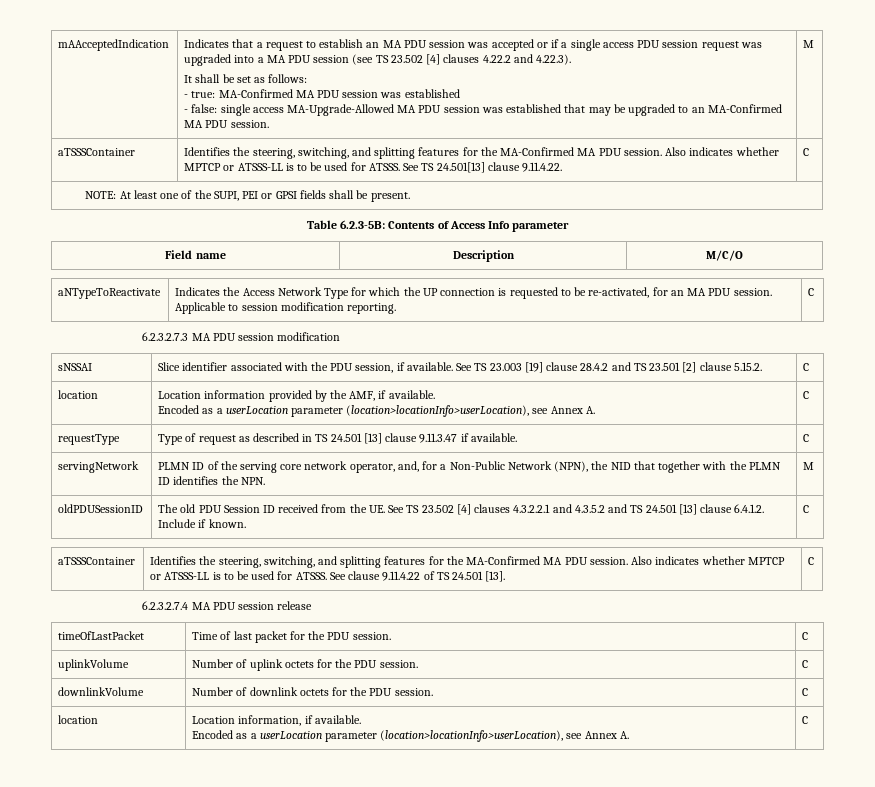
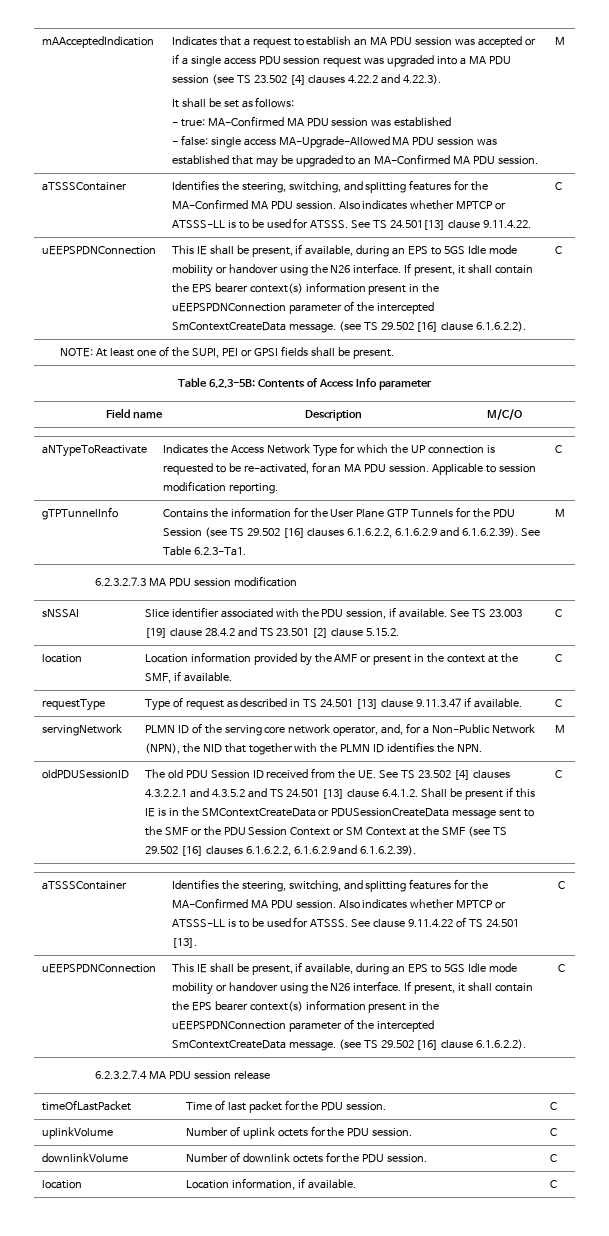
(810, 152) none -> [41,246,156,255] [171,244,518,257] [171,263,534,277] [171,282,440,295] [171,301,434,314] [171,321,527,333] [554,246,562,254] // uEEPSPDNConnection | This IE shall be present, if available, during an EPS to 5GS Idle mode mobility or handover using the N26 interface. If present, it shall contain the EPS bearer context(s) information present in the uEEPSPDNConnection parameter of the intercepted SmContextCreateData message. (see TS 29.502 [16] clause 6.1.6.2.2). | C
(815, 292) none -> [41,507,118,520] [162,507,516,518] [162,527,541,538] [162,546,246,556] [554,509,565,517] // gTPTunnelInfo | Contains the information for the User Plane GTP Tunnels for the PDU Session (see TS 29.502 [16] clauses 6.1.6.2.2, 6.1.6.2.9 and 6.1.6.2.39). See Table 6.2.3-Ta1. | M
[349,390,435,401] [158,405,595,417] AMF, if available. // Encoded as a userLocation parameter (location>locationInfo>userLocation), see Annex A. -> [334,653,519,665] [144,671,232,683] AMF or present in the context at the SMF, if available.
[158,519,246,528] Include if known. -> [421,787,536,800] [144,807,535,819] [144,826,508,837] [144,845,417,856] Shall be present if this IE is in the SMContextCreateData or PDUSessionCreateData message sent to the SMF or the PDU Session Context or SM Context at the SMF (see TS 29.502 [16] clauses 6.1.6.2.2, 6.1.6.2.9 and 6.1.6.2.39).
(815, 561) none -> [41,964,156,973] [171,962,518,975] [171,981,534,995] [171,1000,440,1013] [171,1019,434,1032] [171,1039,527,1051] [557,964,565,972] // uEEPSPDNConnection | This IE shall be present, if available, during an EPS to 5GS Idle mode mobility or handover using the N26 interface. If present, it shall contain the EPS bearer context(s) information present in the uEEPSPDNConnection parameter of the intercepted SmContextCreateData message. (see TS 29.502 [16] clause 6.1.6.2.2). | C
[192,730,629,742] // Encoded as a userLocation parameter (location>locationInfo>userLocation), see Annex A. -> (356, 1184) none

